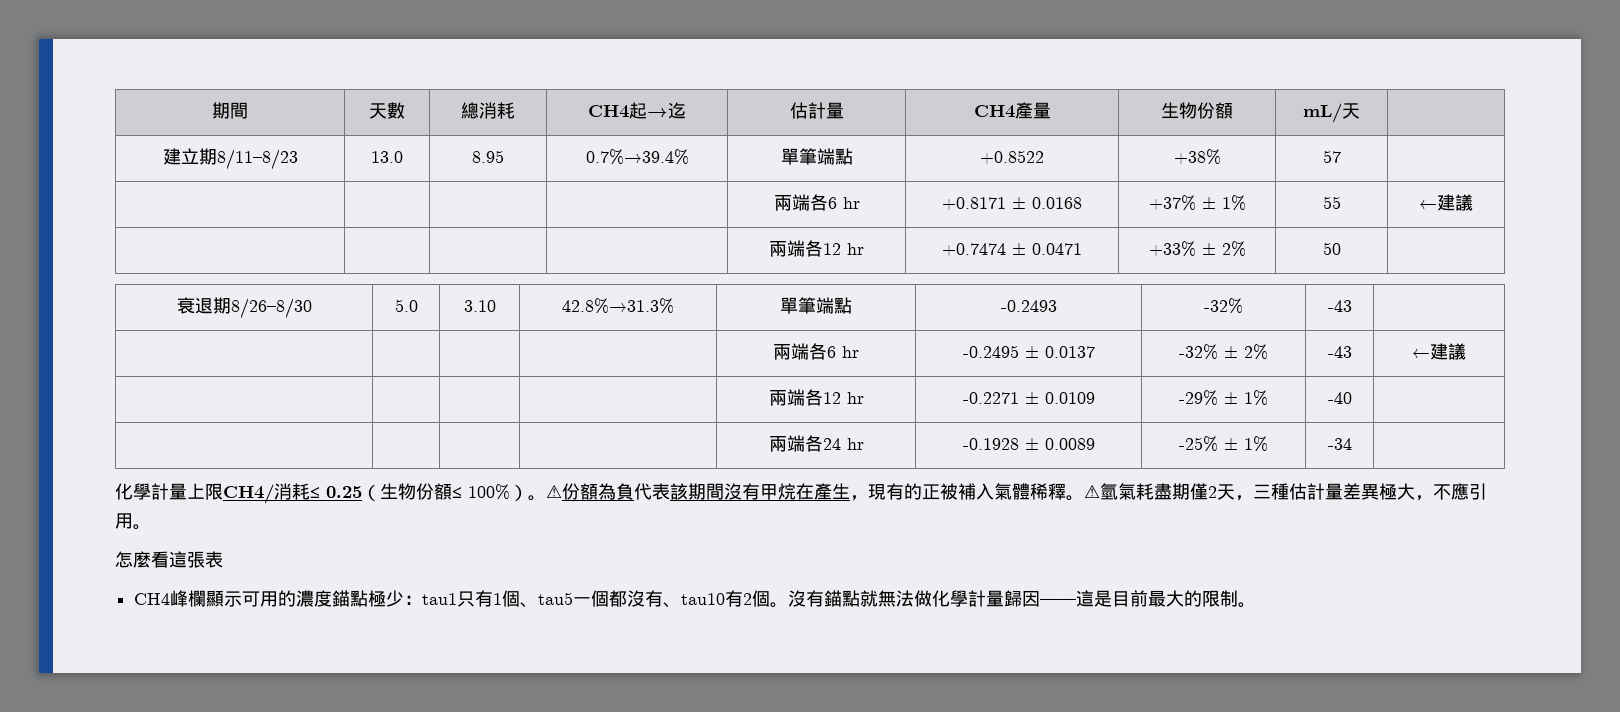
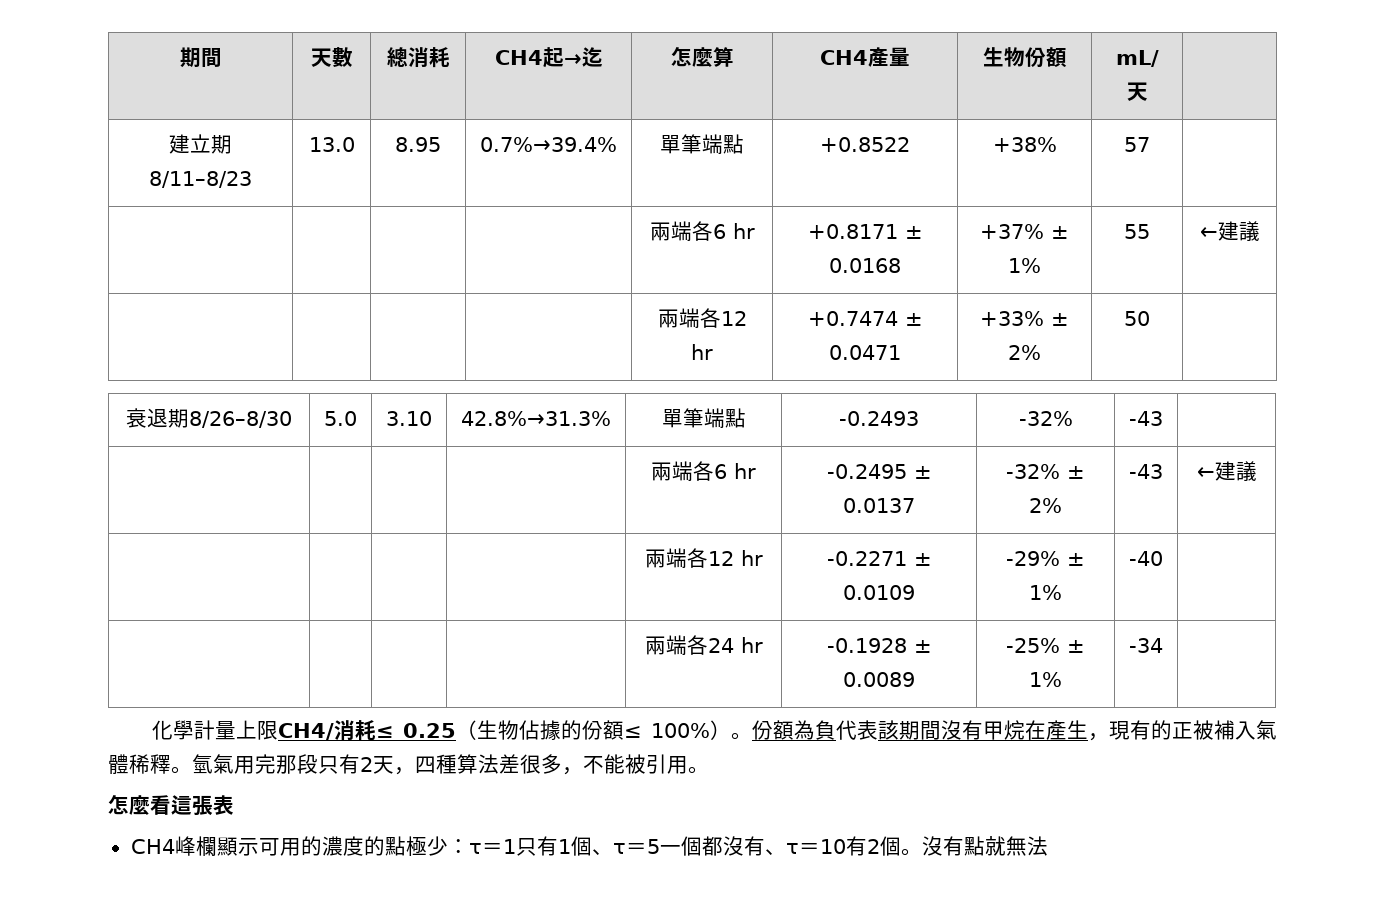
[789,102,844,119] 估計量 -> [670,47,734,67] 怎麼算
(416, 491) none -> [518,720,582,740] 佔據的
[546,484,562,498] ⚠ -> (752, 736) none
[1084,483,1469,501] ⚠氫氣耗盡期僅2天，三種估計量差異極大，不應 -> [192,754,646,775] 氫氣用完那段只有2天，四種算法差很多，不能被
[332,590,351,607] 錨 -> [363,836,385,856] 的
[422,593,458,605] tau1 -> [468,839,516,854] τ＝1
[538,592,574,605] tau5 -> [612,839,660,854] τ＝5
[681,593,726,605] tau10 -> [785,839,846,854] τ＝10
[824,590,843,607] 錨 -> (964, 846) none
[914,590,1257,608] 做化學計量歸因——這是目前最大的限制。 -> (1048, 846) none

